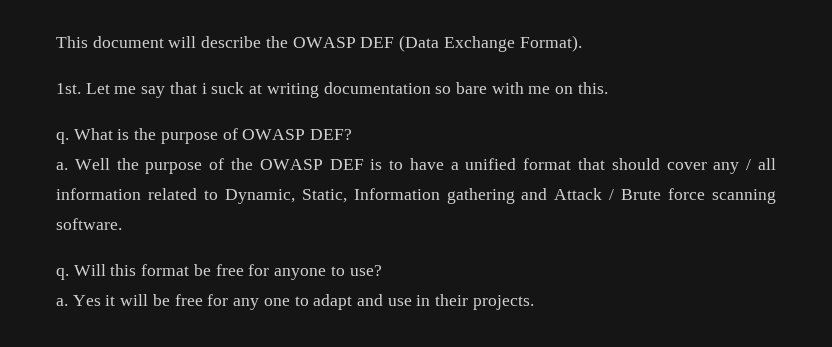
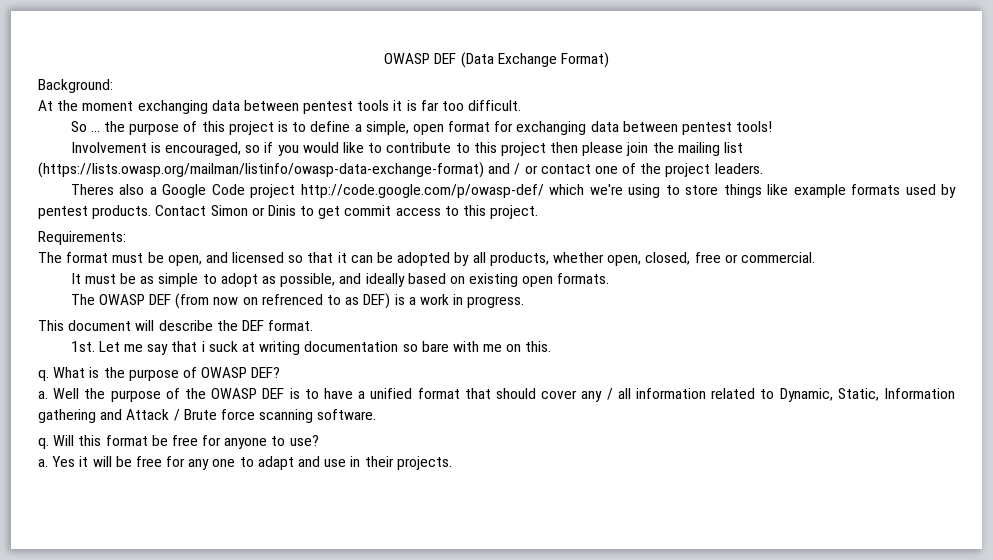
(56, 42) none -> [384,52,609,68] [38,79,113,93] [38,100,522,114] [70,121,773,135] [70,142,744,156] [38,162,763,178] [70,184,957,198] [38,205,539,219] [38,231,126,245] [38,252,815,266] [70,273,610,287] [70,293,525,309] OWASP DEF (Data Exchange Format) // Background: // At the moment exchanging data between pentest tools it is far too difficult. // So ... the purpose of this project is to define a simple, open format for exchanging data between pentest tools! // Involvement is encouraged, so if you would like to contribute to this project then please join the mailing list (https://lists.owasp.org/mailman/listinfo/owasp-data-exchange-format) and / or contact one of the project leaders. // Theres also a Google Code project http://code.google.com/p/owasp-def/ which we're using to store things like example formats used by pentest products. Contact Simon or Dinis to get commit access to this project. // Requirements: // The format must be open, and licensed so that it can be adopted by all products, whether open, closed, free or commercial. // It must be as simple to adopt as possible, and ideally based on existing open formats. // The OWASP DEF (from now on refrenced to as DEF) is a work in progress. //
[292,35,582,52] OWASP DEF (Data Exchange Format). -> [241,320,314,331] DEF format.

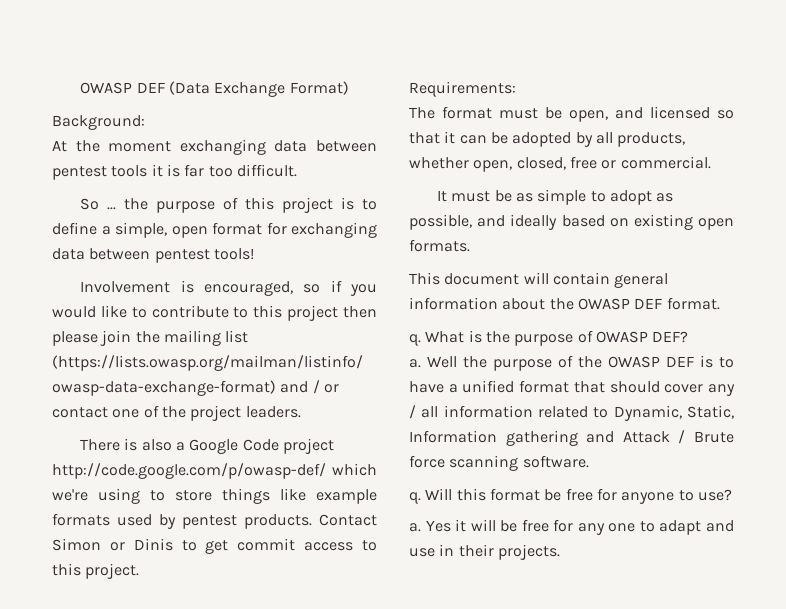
[70,184,114,195] Theres -> [80,438,138,451] There is
[70,293,525,309] [38,320,314,331] [70,341,552,355] The OWASP DEF (from now on refrenced to as DEF) is a work in progress. // This document will describe the DEF format. // 1st. Let me say that i suck at writing documentation so bare with me on this. -> [409,272,669,288] [409,297,720,310] This document will contain general information about the OWASP DEF format.

